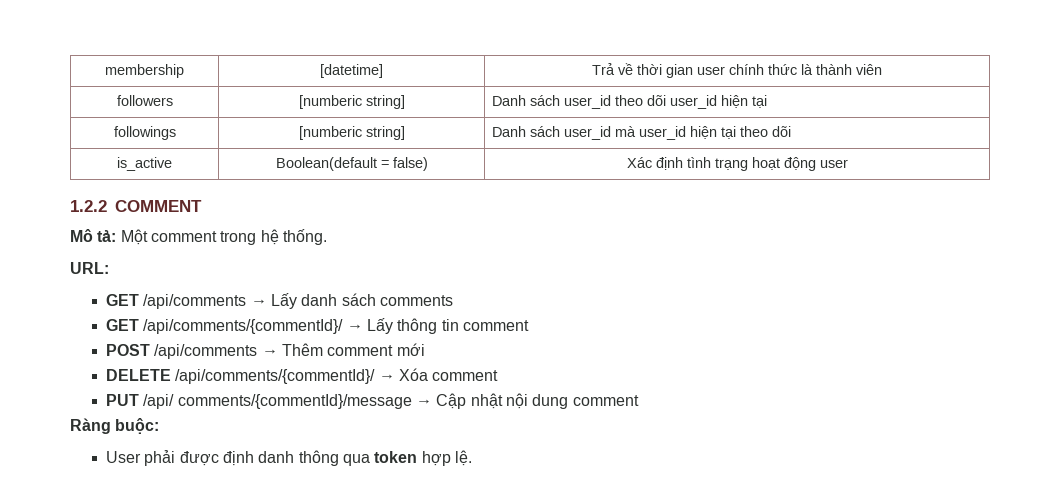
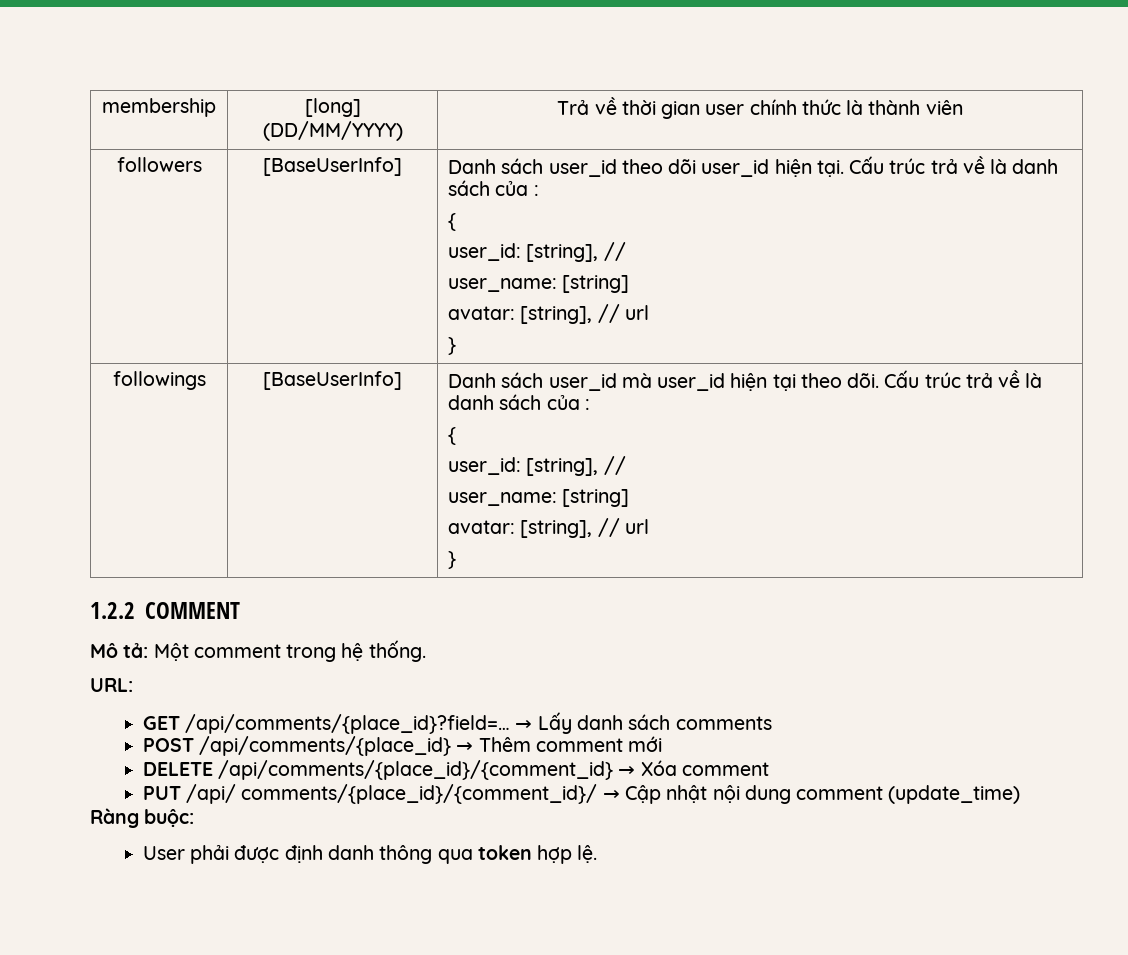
[320,64,383,78] [datetime] -> [304,98,361,117] [262,121,403,141] [long] (DD/MM/YYYY)
[298,95,405,109] [numberic string] -> [263,157,402,176] [BaseUserInfo]
[751,95,767,108] tại -> [816,156,1059,177] [448,180,539,196] [448,213,457,231] [448,242,626,262] [448,275,630,293] [448,304,649,324] [448,337,457,355] tại. Cấu trúc trả về là danh sách của : // { // user_id: [string], // // user_name: [string] // avatar: [string], // url // }
[298,126,405,140] [numberic string] -> [263,371,402,390] [BaseUserInfo]
[771,126,791,137] [117,157,172,171] [275,157,428,171] [626,157,848,171] dõi // is_active | Boolean(default = false) | Xác định tình trạng hoạt động user -> [847,370,1043,388] [448,394,590,410] [448,427,457,445] [448,456,626,476] [448,489,630,507] [448,518,649,538] [448,551,457,569] dõi. Cấu trúc trả về là danh sách của : // { // user_id: [string], // // user_name: [string] // avatar: [string], // url // }
[143,294,247,309] /api/comments -> [185,714,511,734] /api/comments/{place_id}?field=…
[105,318,529,334] // GET /api/comments/{commentId}/ → Lấy thông tin comment -> (772, 723) none
[154,344,258,359] /api/comments -> [199,736,452,756] /api/comments/{place_id}
[175,369,376,384] /api/comments/{commentId}/ -> [218,760,614,780] /api/comments/{place_id}/{comment_id}
[177,394,412,409] comments/{commentId}/message -> [241,784,598,804] comments/{place_id}/{comment_id}/
(639, 400) none -> [888,785,1021,804] (update_time)

